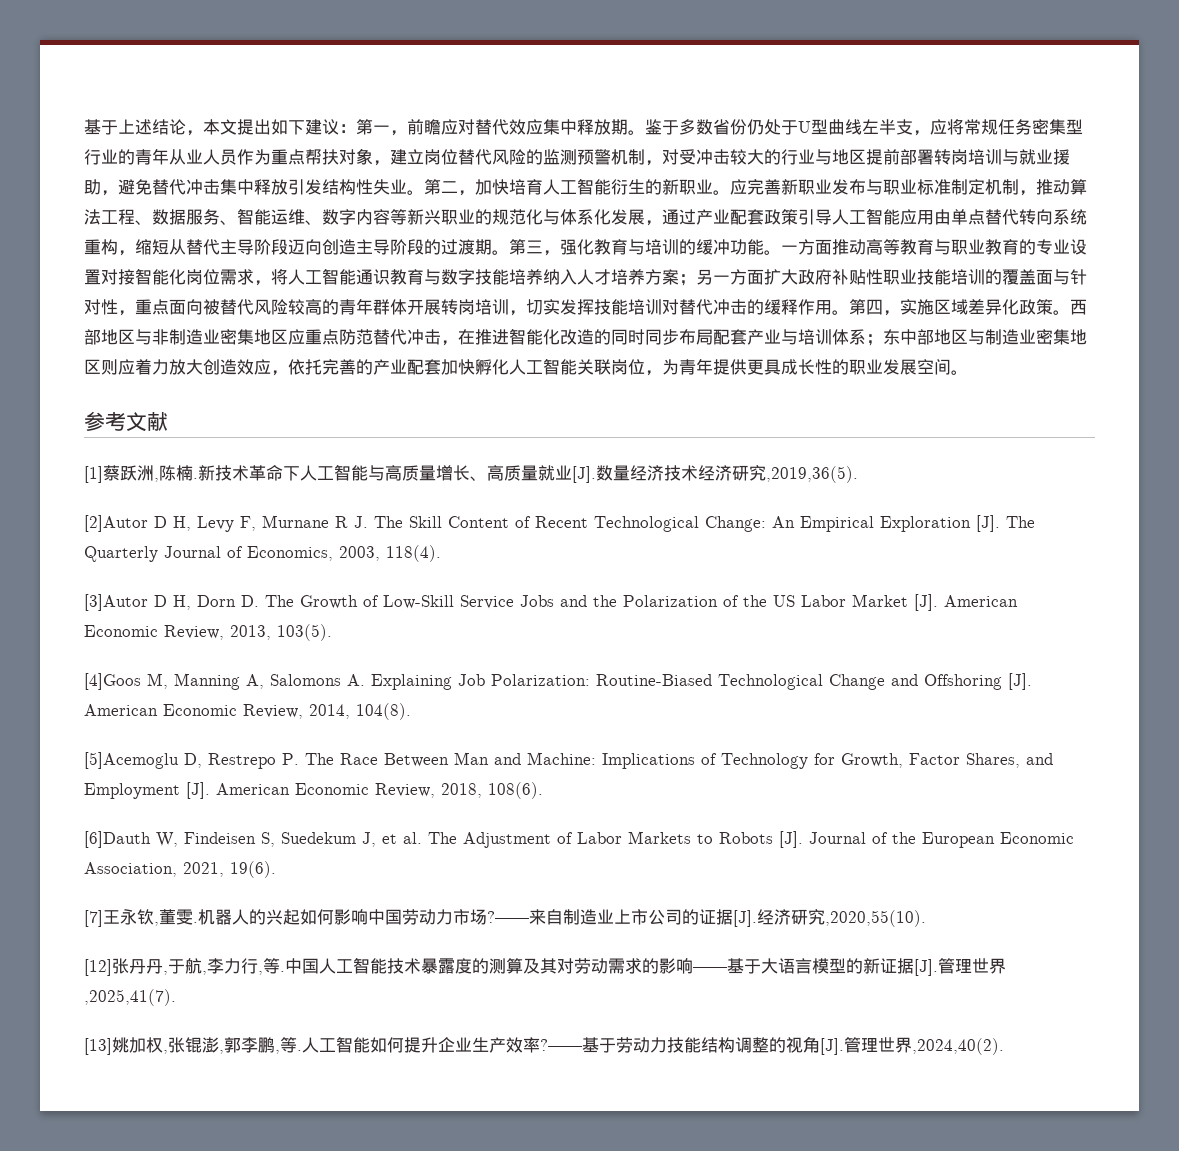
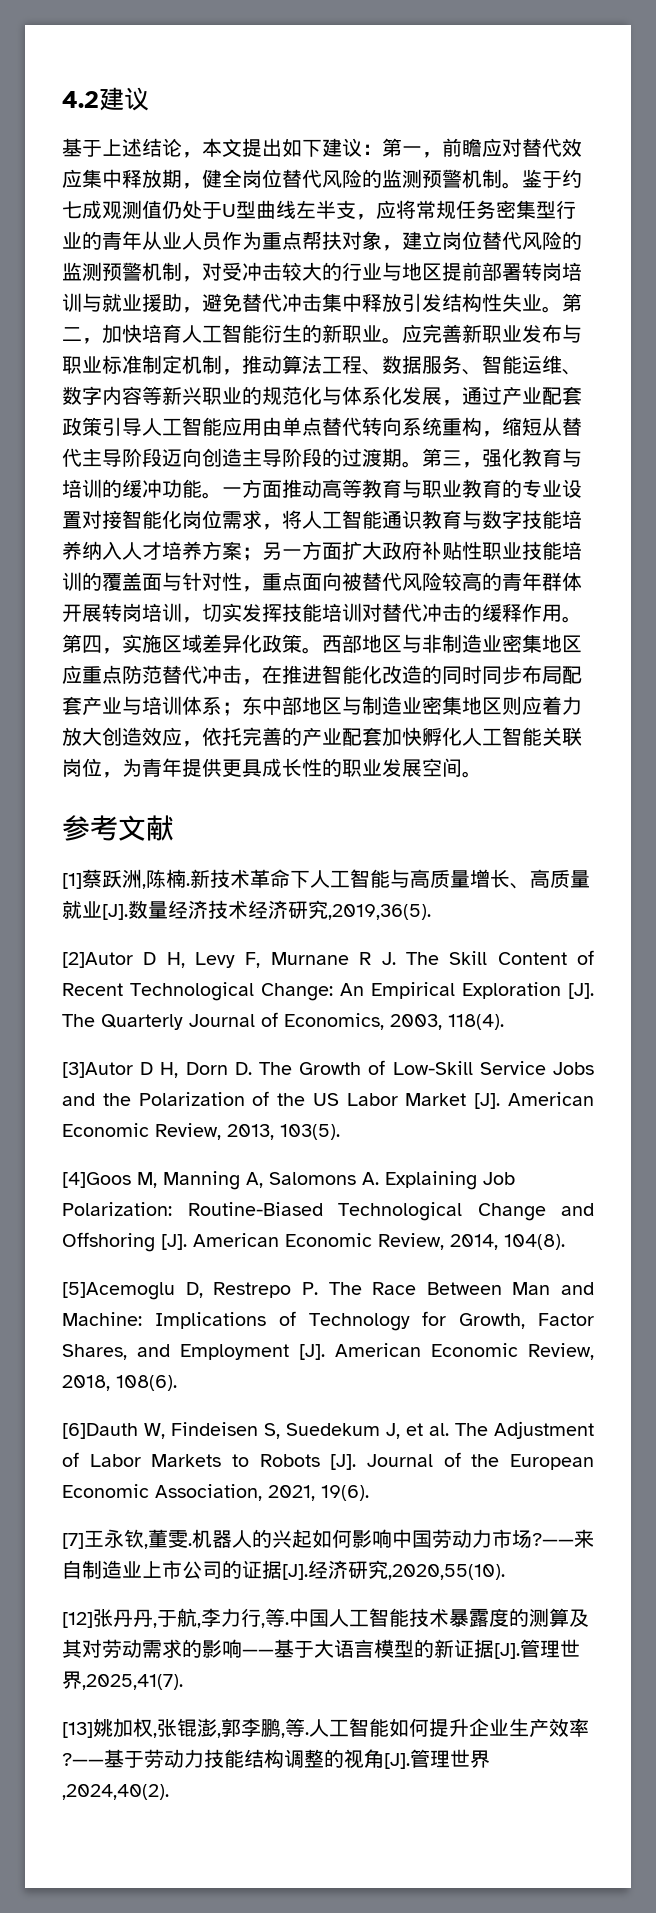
(84, 127) none -> [62,87,149,111] 4.2建议 //
[628,119,747,135] 。鉴于多数省份 -> [182,169,582,189] [62,200,162,219] ，健全岗位替代风险的监测预警机制。鉴于约七成观测值

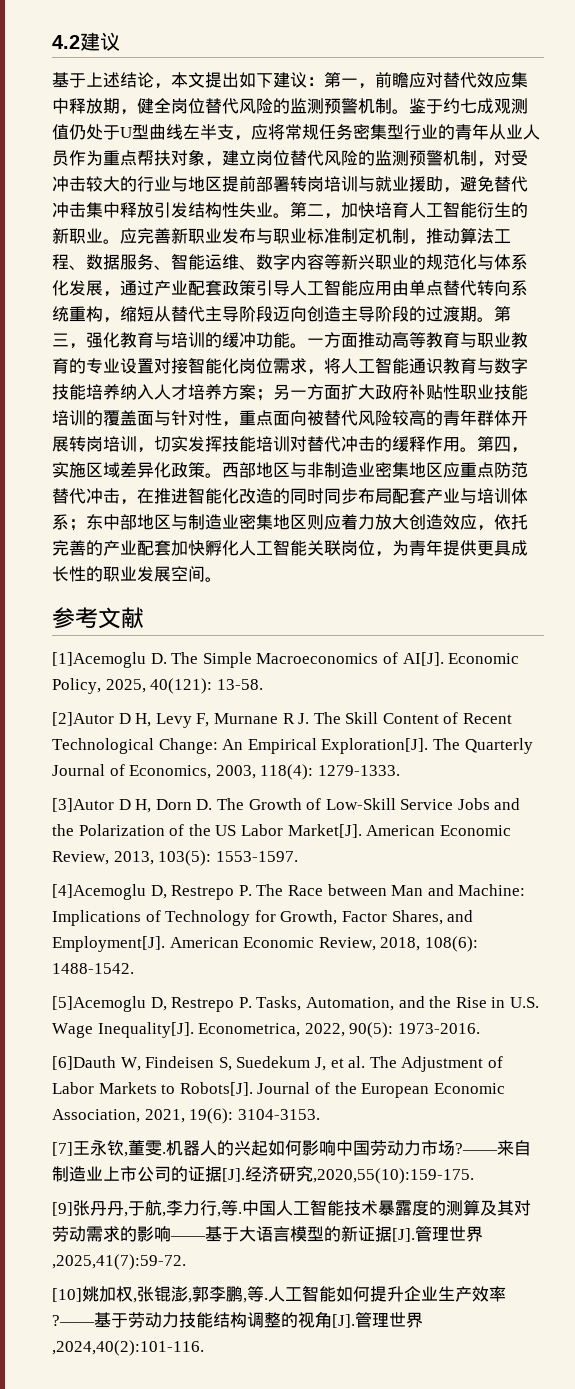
[62,869,590,889] [62,900,431,920] [1]蔡跃洲,陈楠.新技术革命下人工智能与高质量增长、高质量就业[J].数量经济技术经济研究,2019,36(5). -> [52,652,520,668] [52,678,263,694] [1]Acemoglu D. The Simple Macroeconomics of AI[J]. Economic Policy, 2025, 40(121): 13-58.
[462,982,594,999] Exploration [J]. -> [321,738,429,754] Exploration[J].
[448,1014,504,1030] 118(4). -> [260,764,400,780] 118(4): 1279-1333.
[405,1093,501,1109] Market [J]. -> [287,824,362,838] Market[J].
[280,1124,340,1140] [62,1171,515,1190] [62,1202,594,1221] [62,1232,565,1252] [62,1282,175,1300] 103(5). // [4]Goos M, Manning A, Salomons A. Explaining Job Polarization: Routine-Biased Technological Change and Offshoring [J]. American Economic Review, 2014, 104(8). // [5]Acemoglu -> [158,850,298,866] [52,884,146,900] 103(5): 1553-1597. // [4]Acemoglu
[426,1282,502,1295] Between -> [327,884,387,896] between
[180,1344,325,1360] Employment [J]. -> [52,936,165,952] Employment[J].
[116,1375,177,1391] 108(6). -> [424,936,478,952] [52,963,134,974] [52,996,539,1012] [52,1022,480,1038] 108(6): 1488-1542. // [5]Acemoglu D, Restrepo P. Tasks, Automation, and the Rise in U.S. Wage Inequality[J]. Econometrica, 2022, 90(5): 1973-2016.
[259,1454,357,1470] Robots [J]. -> [179,1082,253,1096] Robots[J].
[321,1485,369,1501] 19(6). -> [189,1108,320,1124] 19(6): 3104-3153.
[388,1564,505,1580] [62,1612,93,1628] ,2020,55(10). // [12] -> [313,1168,474,1184] [52,1202,73,1216] ,2020,55(10):159-175. // [9]
[82,1674,183,1690] [62,1722,93,1738] ,2025,41(7). // [13] -> [52,1254,186,1270] [52,1288,82,1302] ,2025,41(7):59-72. // [10]
[62,1784,169,1800] ,2024,40(2). -> [52,1340,204,1356] ,2024,40(2):101-116.

